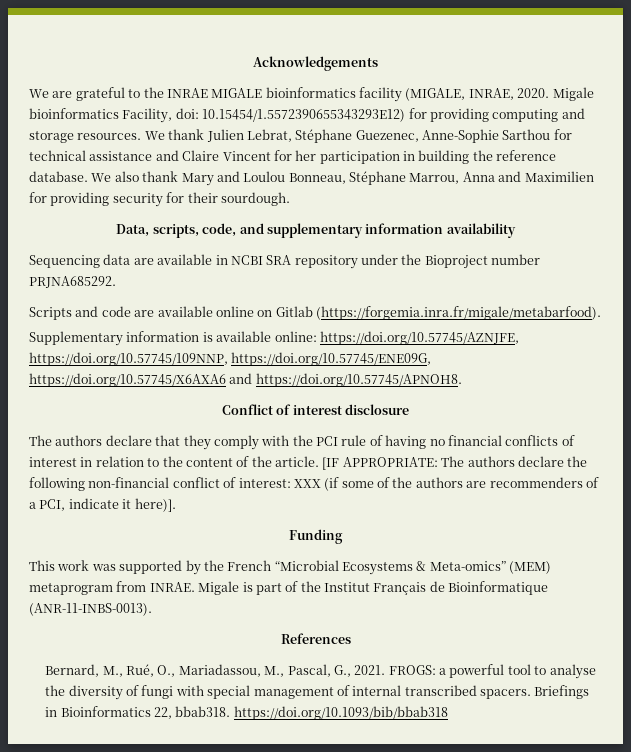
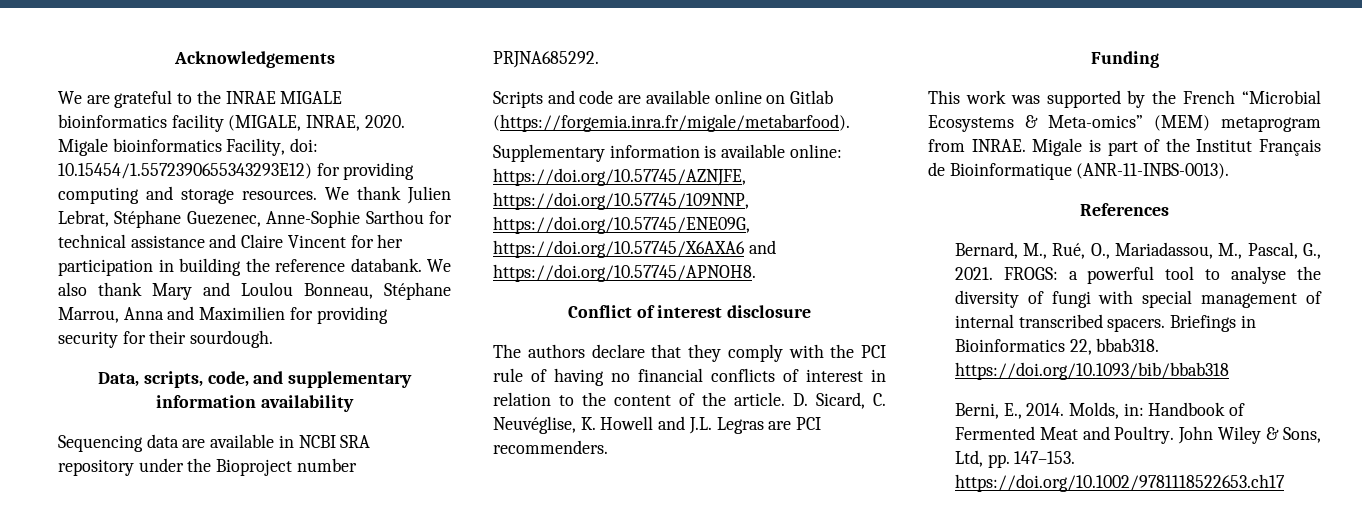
[29,171,88,182] database. -> [350,258,422,272] databank.
[322,456,588,470] [29,477,599,491] [29,498,176,512] [IF APPROPRIATE: The authors declare the following non-financial conflict of interest: XXX (if some of the authors are recommenders of a PCI, indicate it here)]. -> [793,392,886,409] [493,416,822,434] [493,440,608,454] D. Sicard, C. Neuvéglise, K. Howell and J.L. Legras are PCI recommenders.
(448, 713) none -> [954,402,1246,419] [954,426,1321,444] [954,450,1076,468] [954,474,1285,492] // Berni, E., 2014. Molds, in: Handbook of Fermented Meat and Poultry. John Wiley & Sons, Ltd, pp. 147–153. https://doi.org/10.1002/9781118522653.ch17

